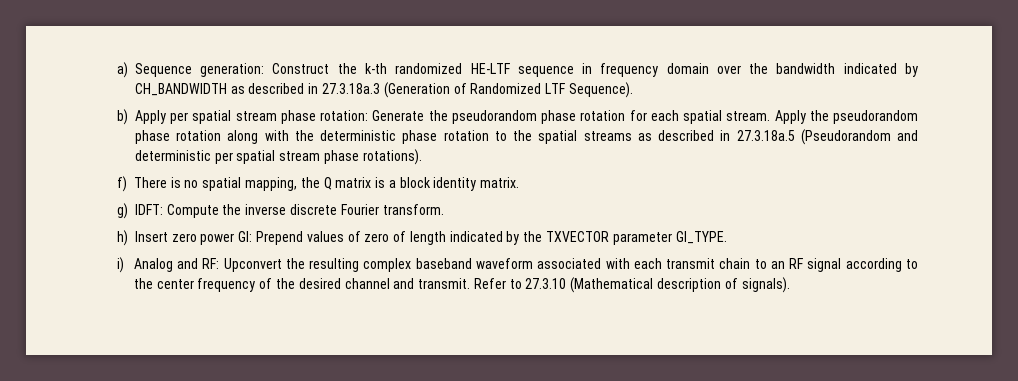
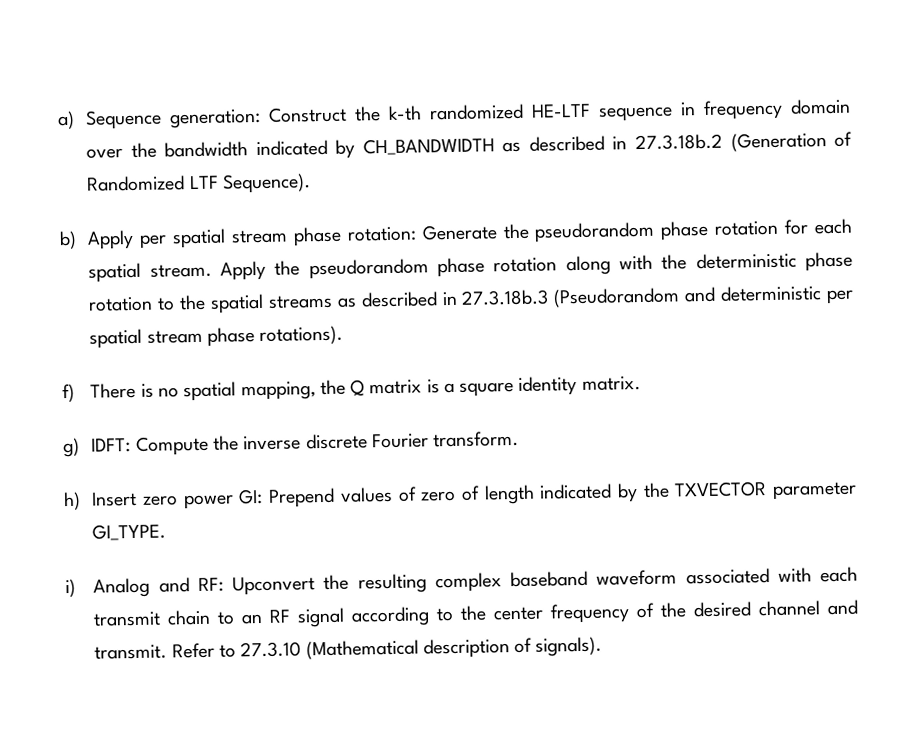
[322,83,381,94] 27.3.18a.3 -> [634,133,723,151] 27.3.18b.2
[736,130,795,141] 27.3.18a.5 -> [461,289,550,306] 27.3.18b.3
[399,177,431,188] block -> [459,382,515,397] square

